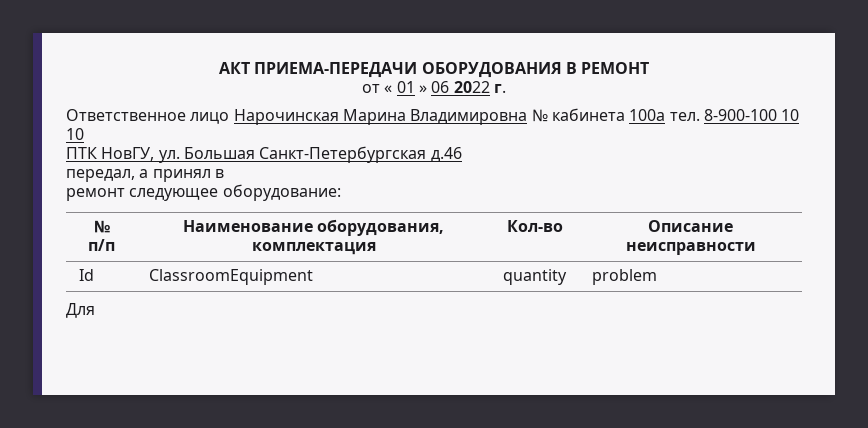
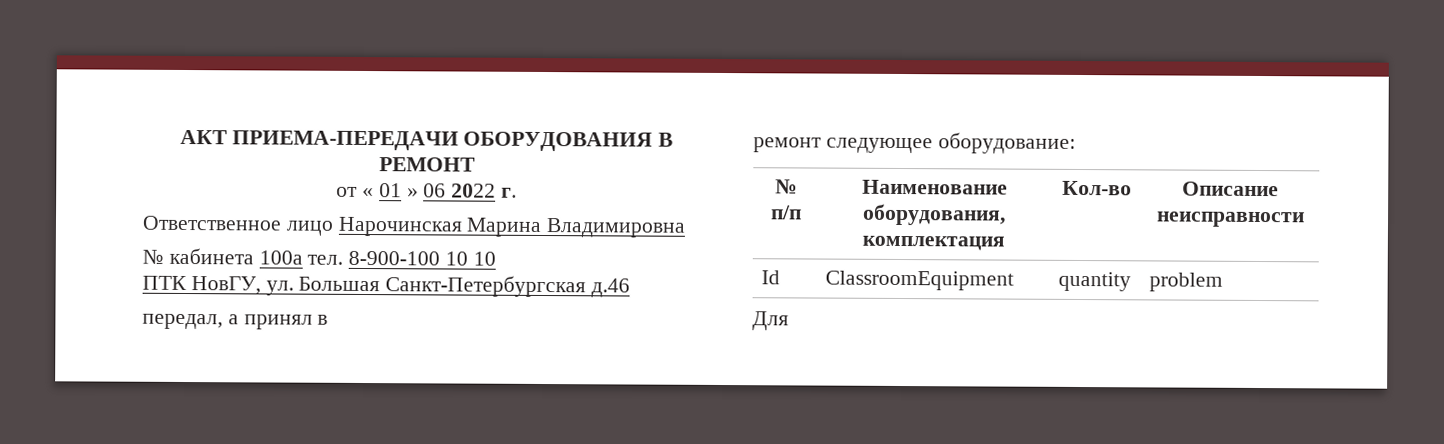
(528, 117) none -> (687, 228) //

